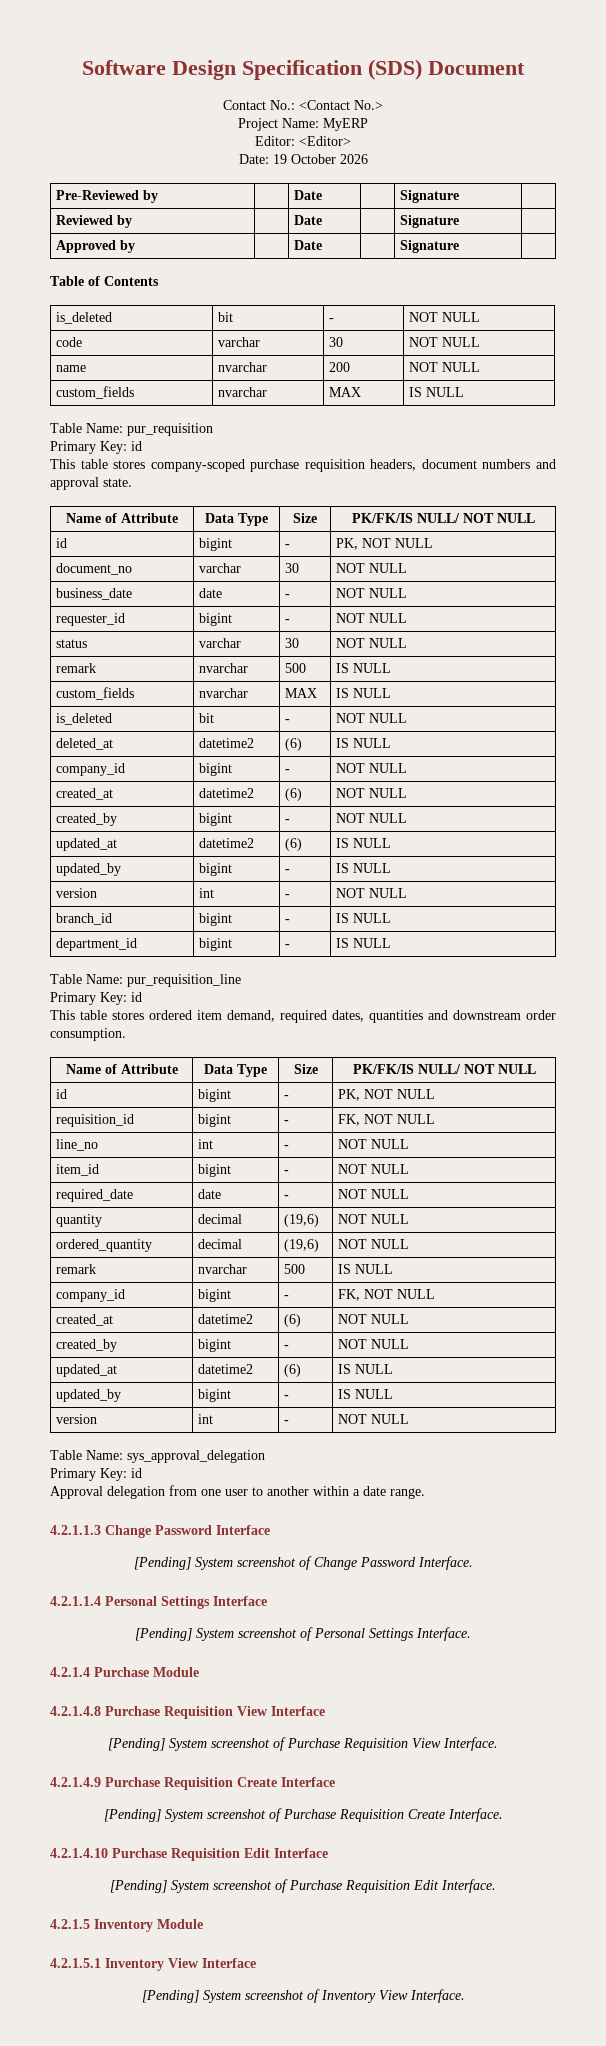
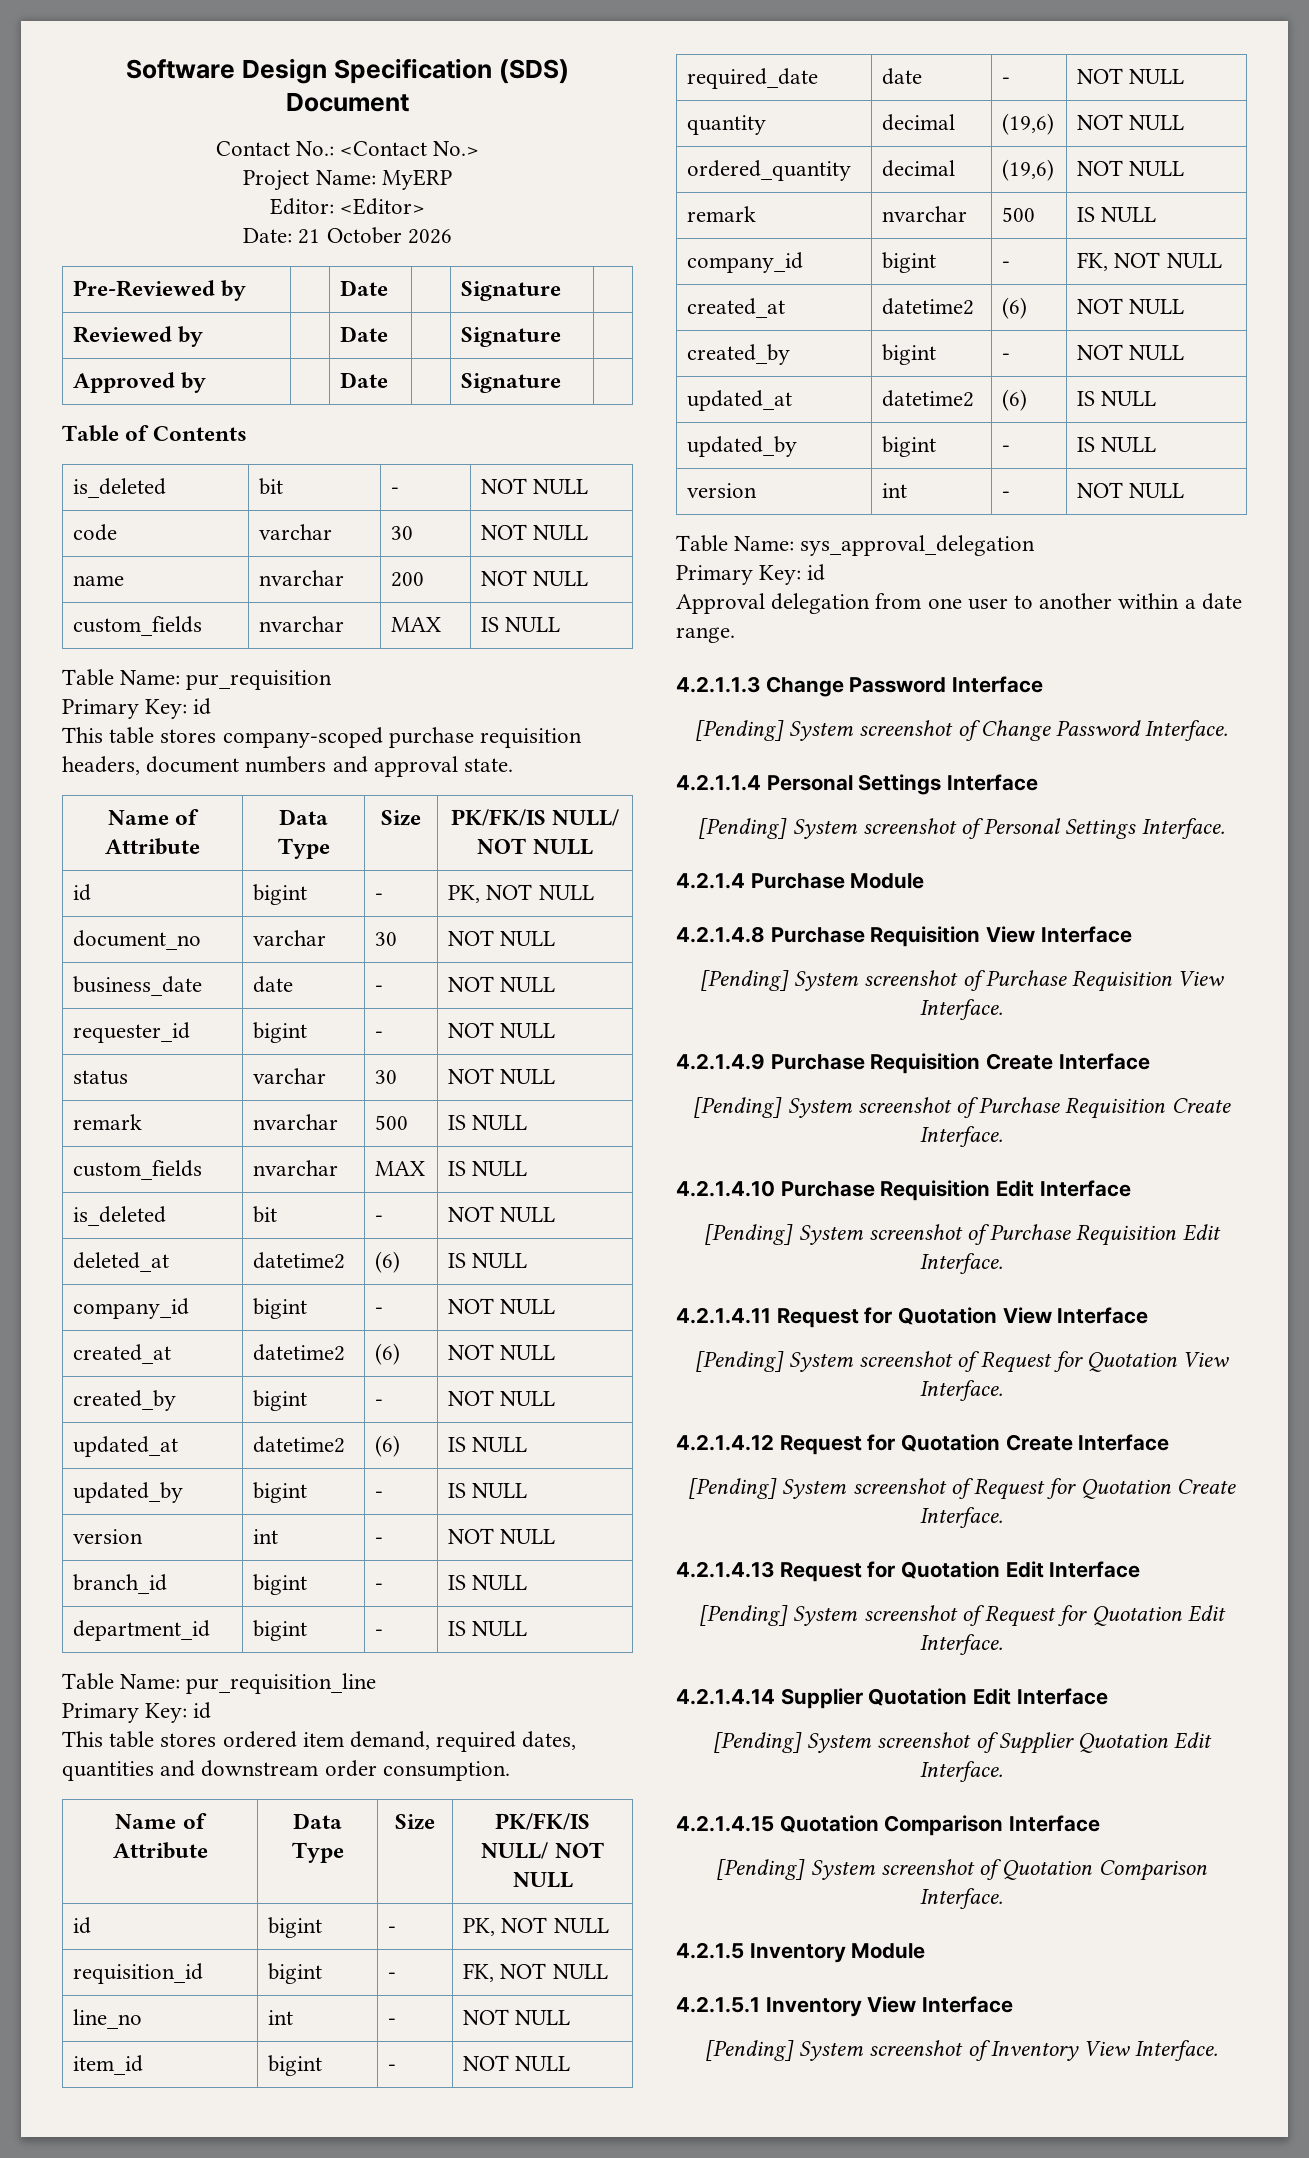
[272,154,287,164] 19 -> [298,229,321,244] 21
(496, 1886) none -> [676,1307,1149,1328] [694,1351,1230,1373] [920,1380,1003,1401] [676,1434,1170,1455] [688,1478,1236,1500] [920,1507,1003,1528] [676,1561,1141,1582] [699,1605,1226,1627] [920,1634,1003,1655] [676,1688,1108,1709] [712,1732,1213,1754] [920,1761,1003,1782] [676,1815,1101,1836] [716,1859,1207,1881] [920,1888,1003,1909] // 4.2.1.4.11 Request for Quotation View Interface // [Pending] System screenshot of Request for Quotation View Interface. // 4.2.1.4.12 Request for Quotation Create Interface // [Pending] System screenshot of Request for Quotation Create Interface. // 4.2.1.4.13 Request for Quotation Edit Interface // [Pending] System screenshot of Request for Quotation Edit Interface. // 4.2.1.4.14 Supplier Quotation Edit Interface // [Pending] System screenshot of Supplier Quotation Edit Interface. // 4.2.1.4.15 Quotation Comparison Interface // [Pending] System screenshot of Quotation Comparison Interface.

